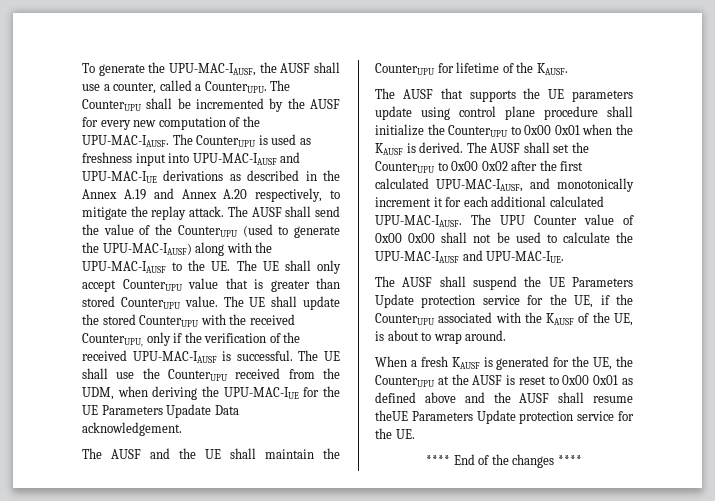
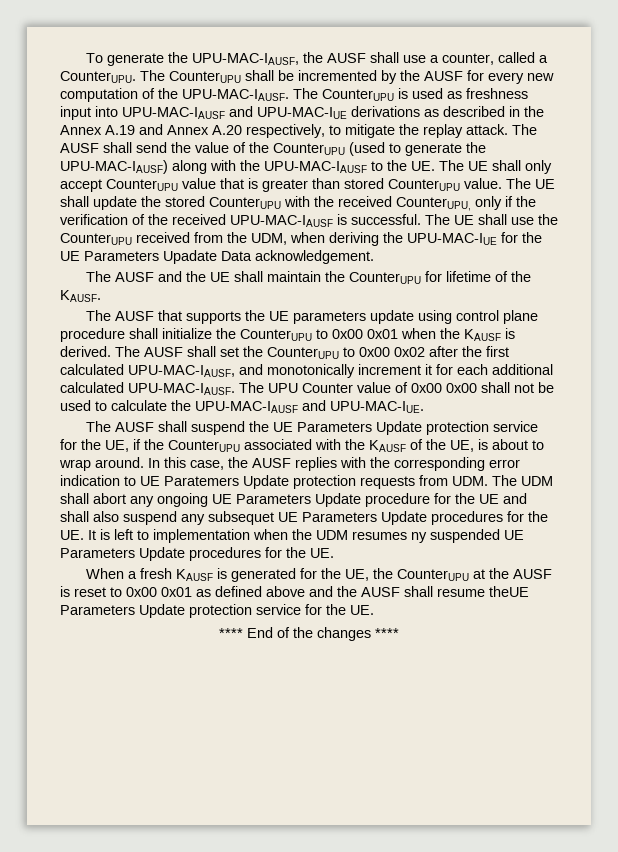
(507, 335) none -> [148,457,520,471] [60,475,553,489] [60,493,527,507] [60,511,548,525] [60,529,524,543] [60,547,334,561] In this case, the AUSF replies with the corresponding error indication to UE Paratemers Update protection requests from UDM. The UDM shall abort any ongoing UE Parameters Update procedure for the UE and shall also suspend any subsequet UE Parameters Update procedures for the UE. It is left to implementation when the UDM resumes ny suspended UE Parameters Update procedures for the UE.

